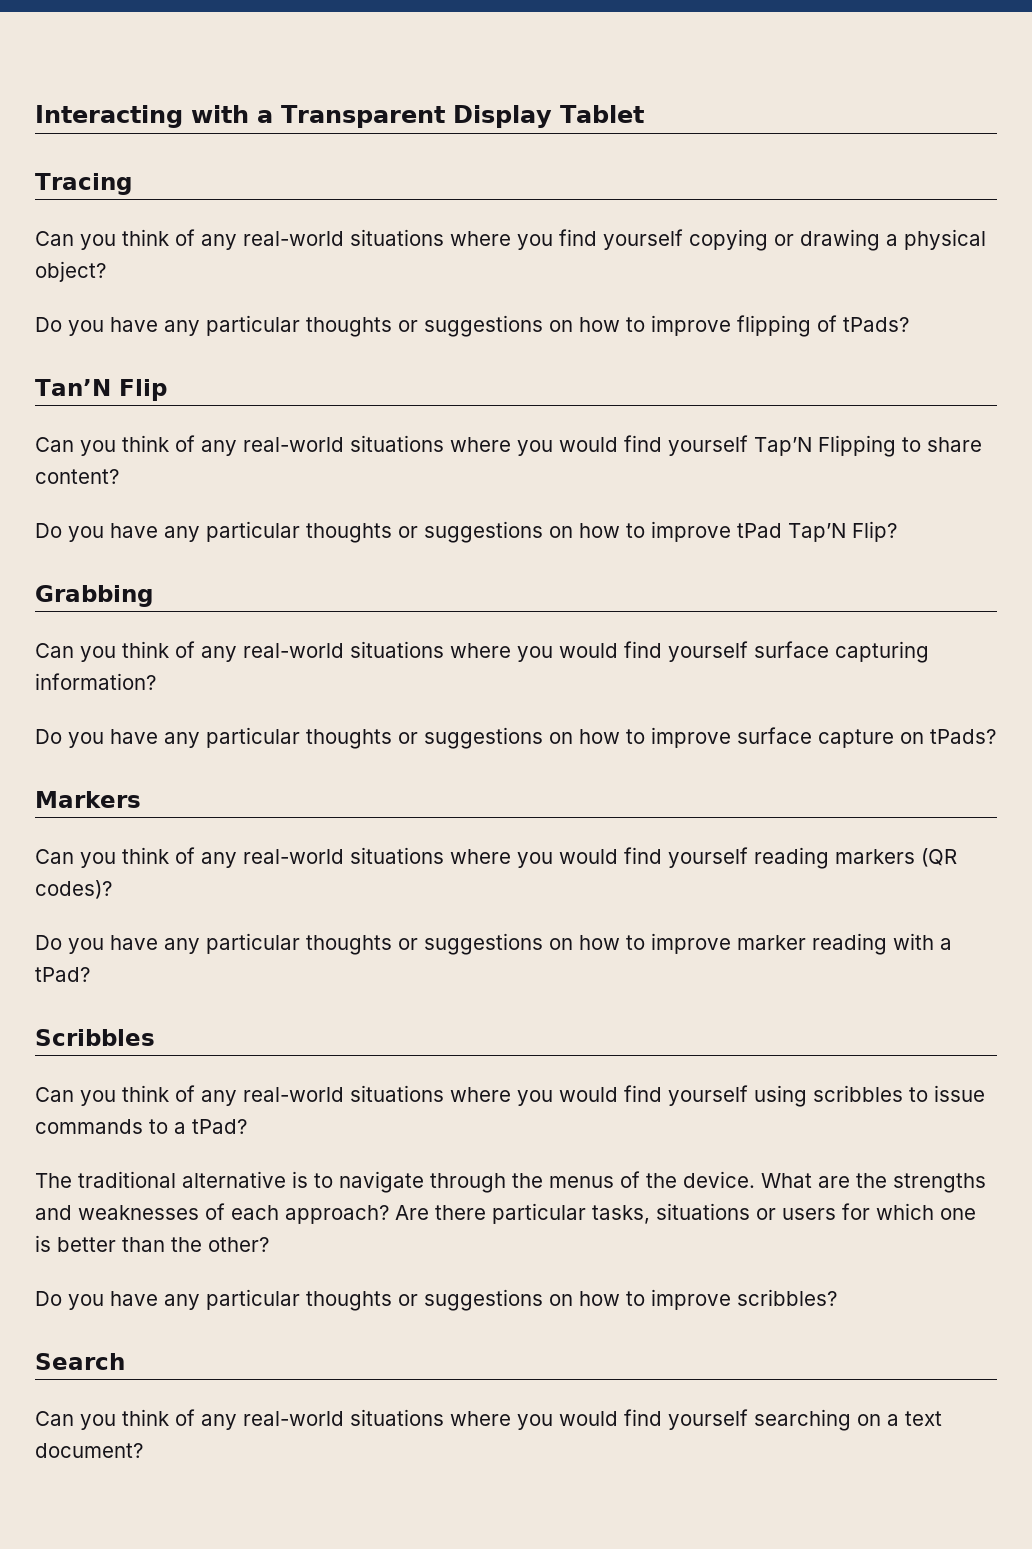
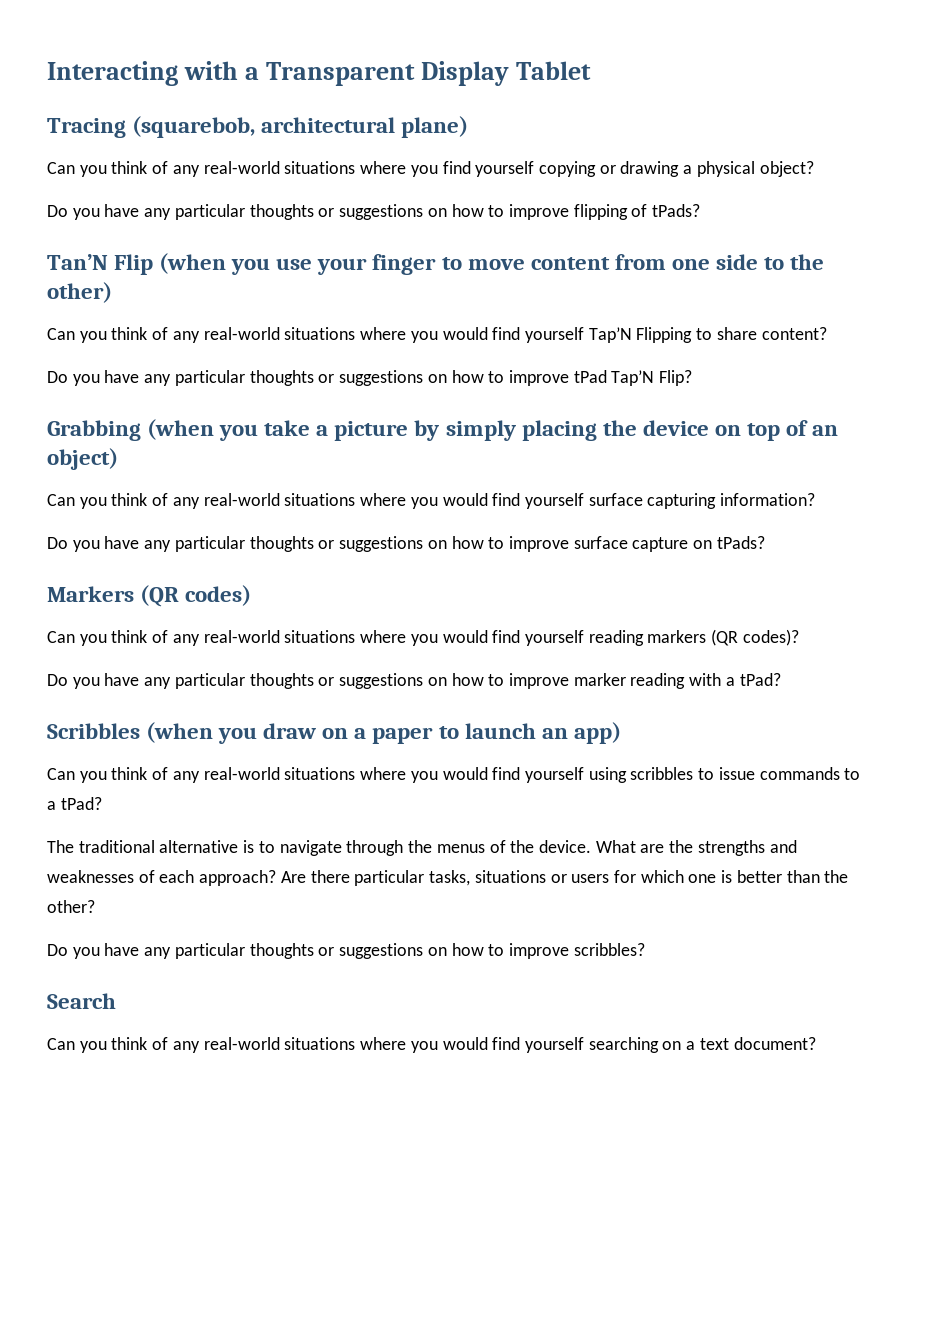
(132, 184) none -> [132,116,469,138] (squarebob, architectural plane)
(167, 390) none -> [159,253,825,275] [47,282,112,303] (when you use your finger to move content from one side to the other)
(153, 596) none -> [147,419,839,441] [47,448,118,470] (when you take a picture by simply placing the device on top of an object)
(141, 799) none -> [140,585,252,607] (QR codes)
(155, 1037) none -> [146,722,621,744] (when you draw on a paper to launch an app)

